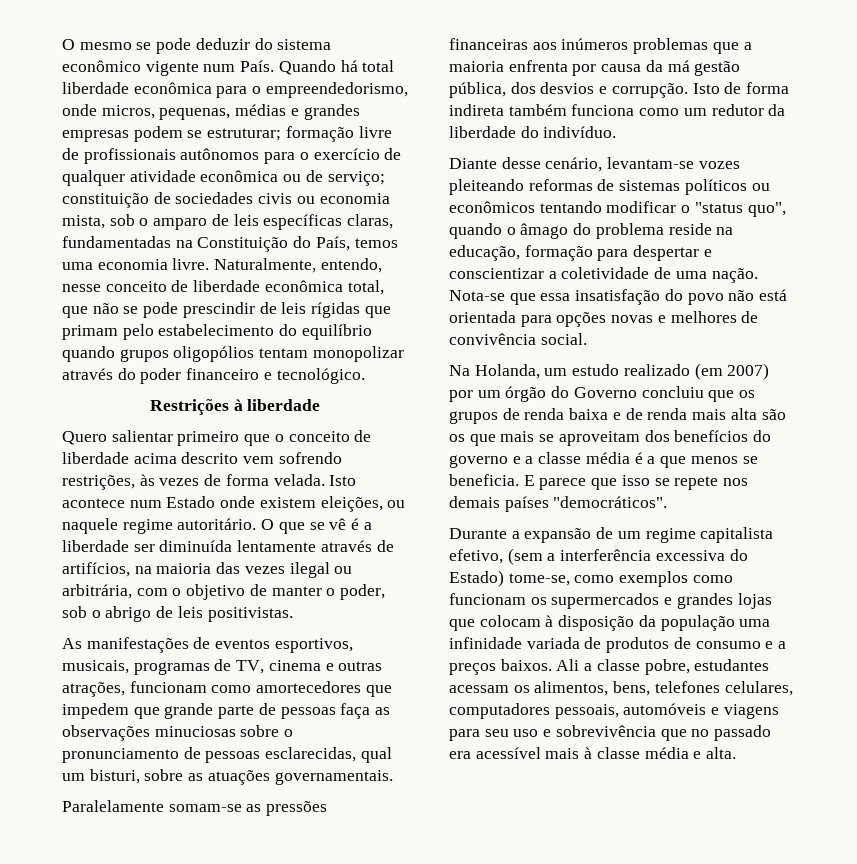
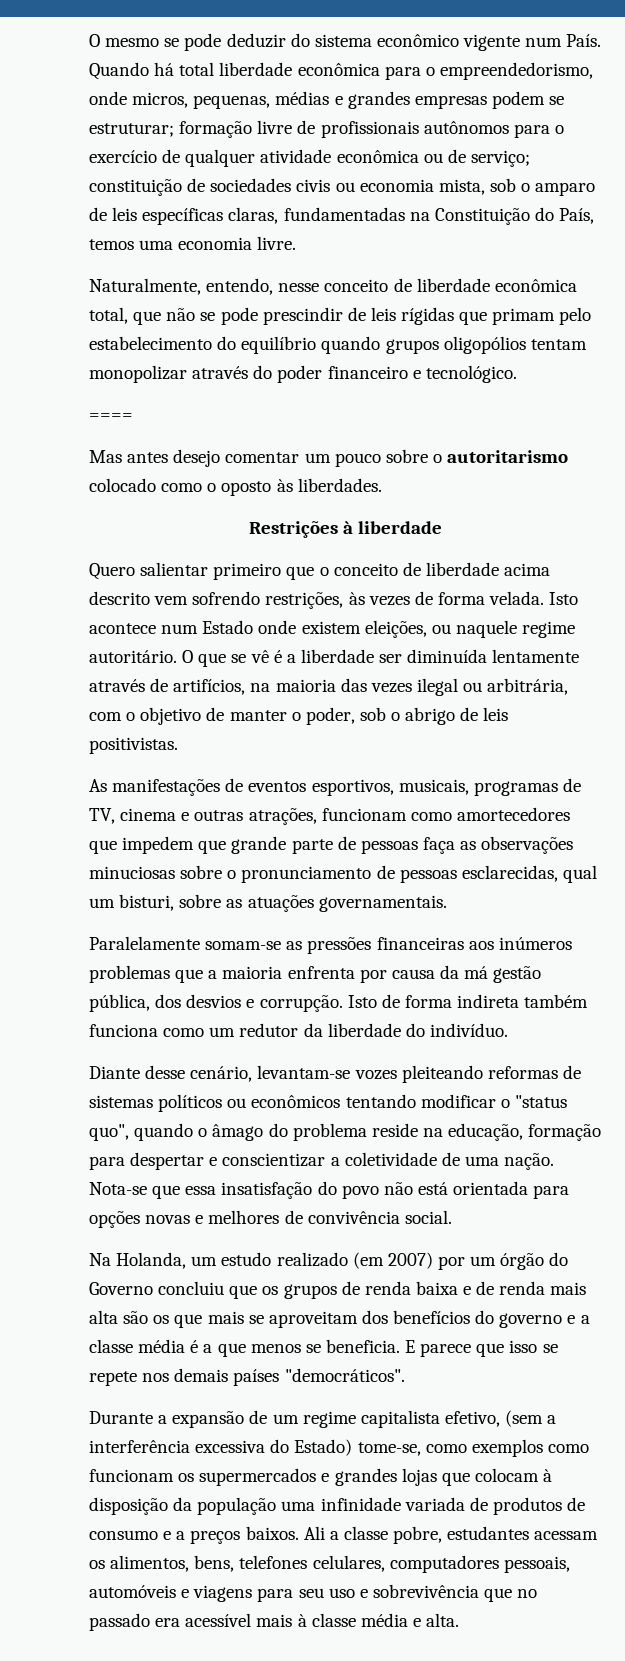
(210, 264) none -> (297, 243) //
(365, 376) none -> [89,413,133,421] [89,449,569,467] [89,478,382,496] // ==== // Mas antes desejo comentar um pouco sobre o autoritarismo colocado como o oposto às liberdades.

